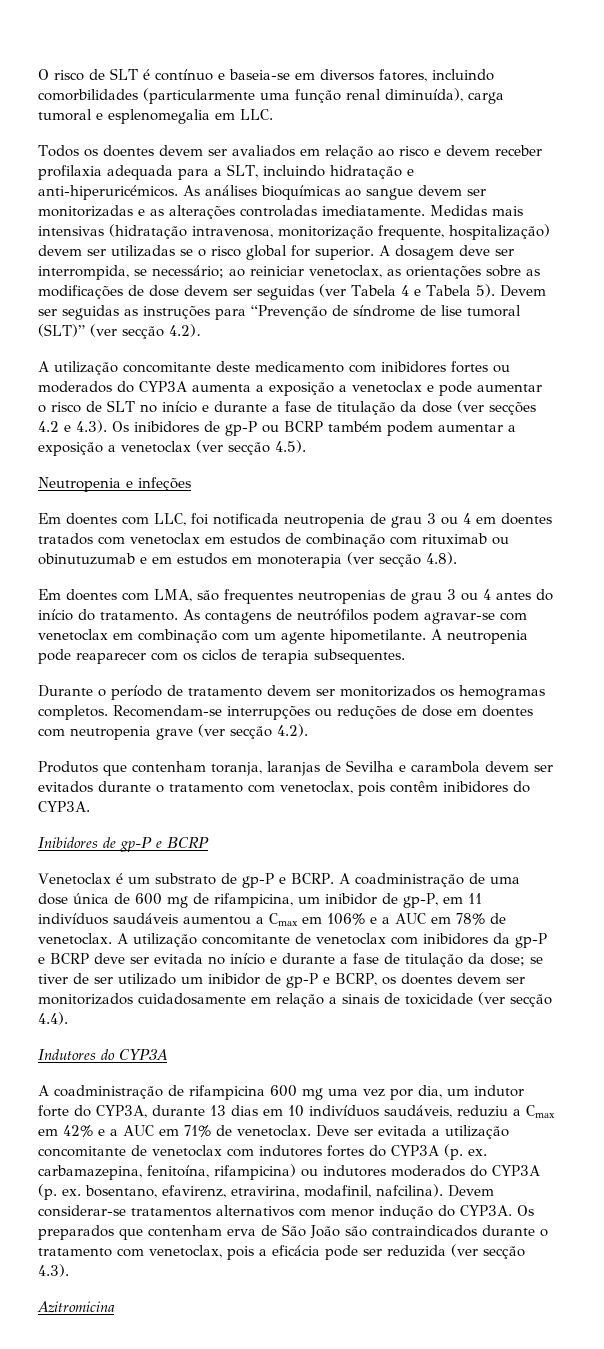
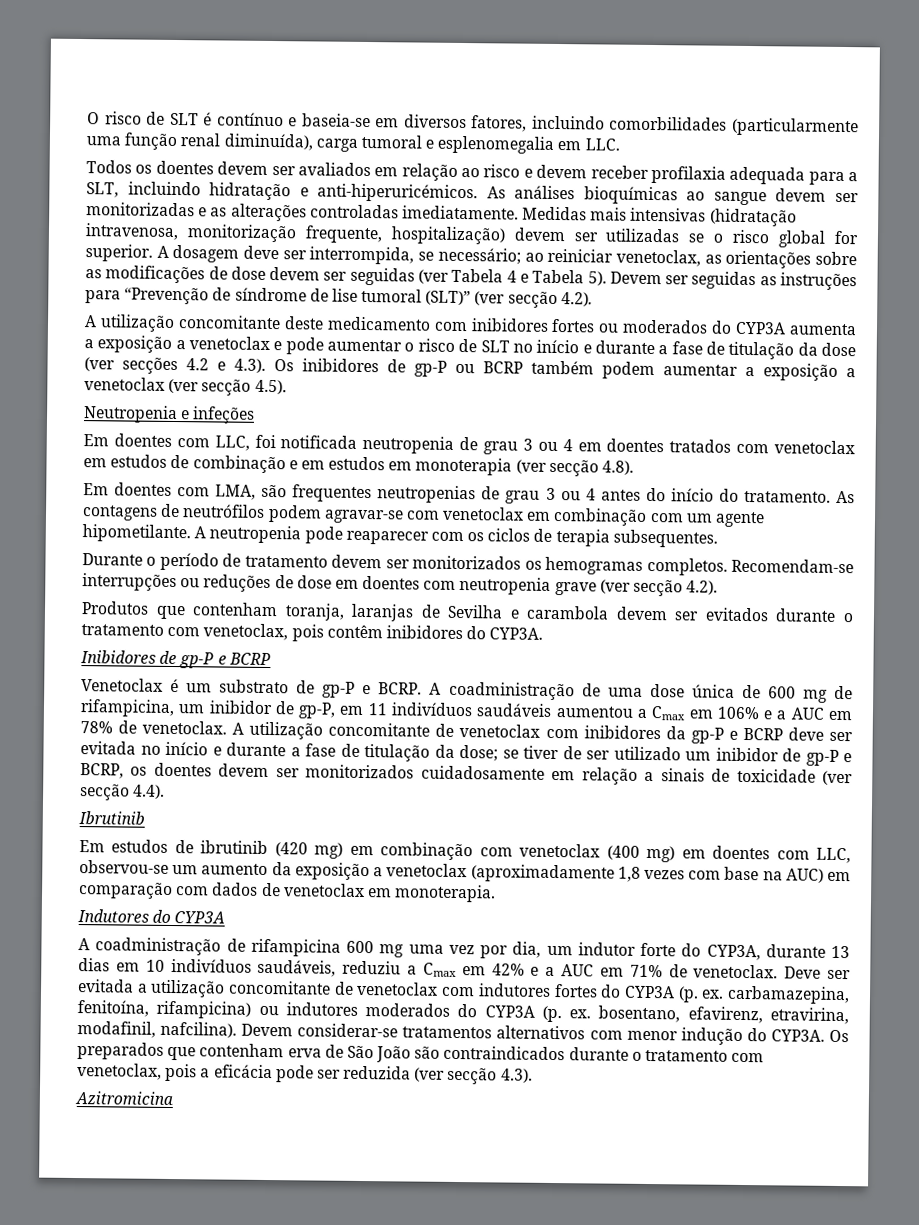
[390,533,509,545] [38,553,135,565] com rituximab ou obinutuzumab -> (286, 464) none
(68, 1018) none -> [78,811,145,825] [79,839,852,864] [79,860,851,883] [78,882,497,903] // Ibrutinib // Em estudos de ibrutinib (420 mg) em combinação com venetoclax (400 mg) em doentes com LLC, observou-se um aumento da exposição a venetoclax (aproximadamente 1,8 vezes com base na AUC) em comparação com dados de venetoclax em monoterapia.

